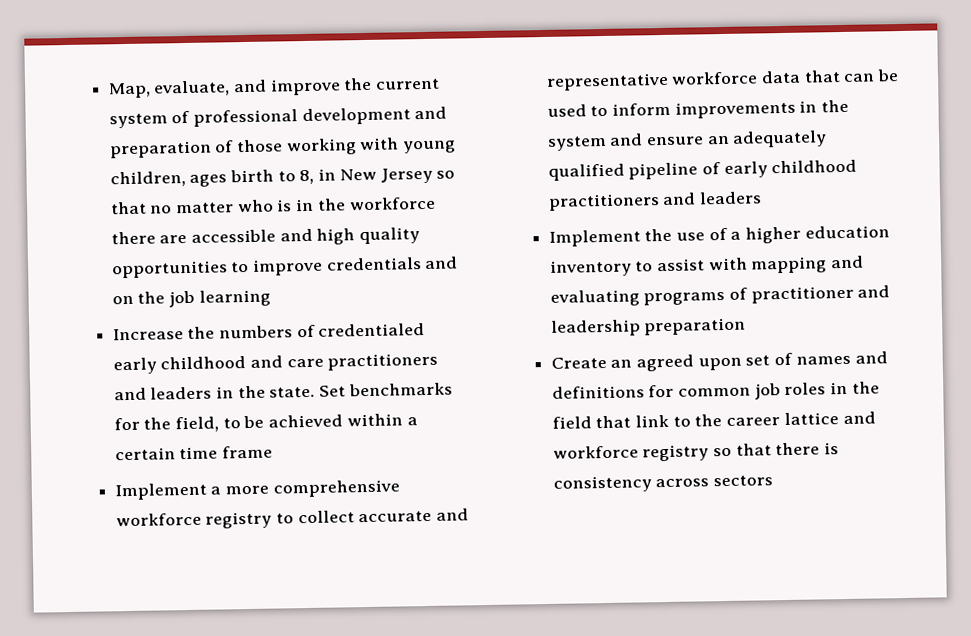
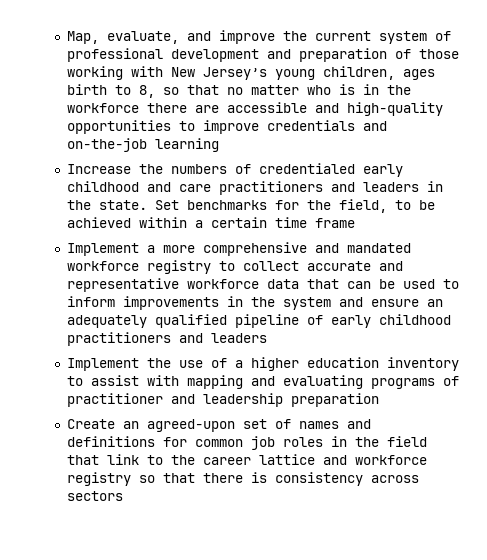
(400, 144) none -> [171,67,268,80] New Jersey’s
[318,167,433,184] in New Jersey -> (156, 91) none
[316,227,421,245] high quality -> [347,102,444,116] high-quality
[111,290,195,308] on the job -> [67,138,148,152] on-the-job
(400, 488) none -> [315,243,412,253] and mandated
[635,354,742,372] agreed upon -> [147,419,236,432] agreed-upon

